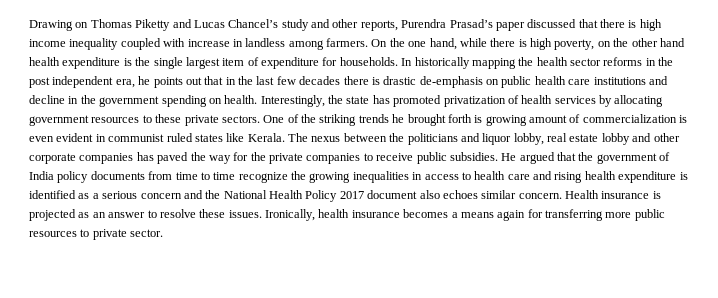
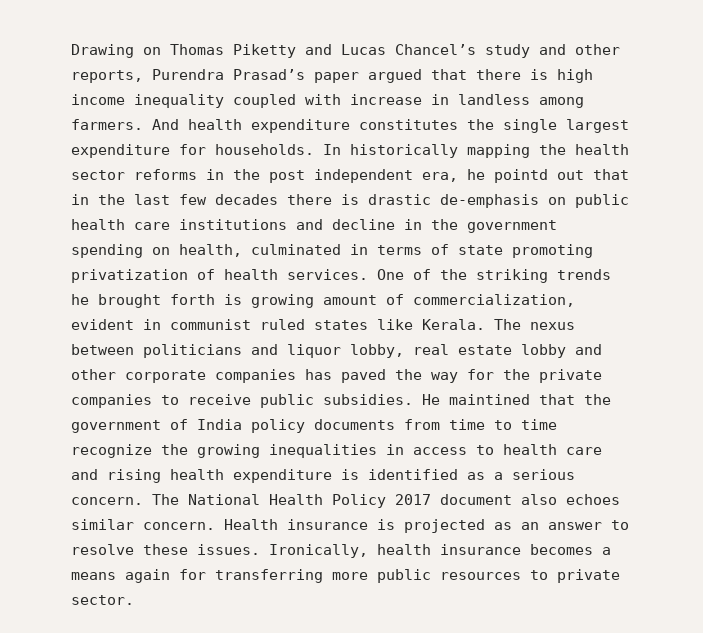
[527,19,577,28] discussed -> [368,69,422,83] argued
[371,38,685,50] [29,57,132,69] On the one hand, while there is high poverty, on the other hand health expenditure is -> [152,119,458,133] And health expenditure constitutes
[222,57,259,66] item of -> (629, 126) none
[153,77,183,88] points -> [494,169,548,183] pointd
[224,95,664,107] [29,114,260,126] health. Interestingly, the state has promoted privatization of health services by allocating government resources to these private sectors. -> [179,244,593,258] [71,269,368,283] health, culminated in terms of state promoting privatization of health services.
[582,114,688,123] [29,136,54,142] commercialization is even -> [413,294,575,307] commercialization,
[389,133,405,142] the -> (134, 349) none
[519,152,555,164] argued -> [449,394,530,405] maintined
[140,190,221,199] concern and the -> [71,494,179,505] concern. The

